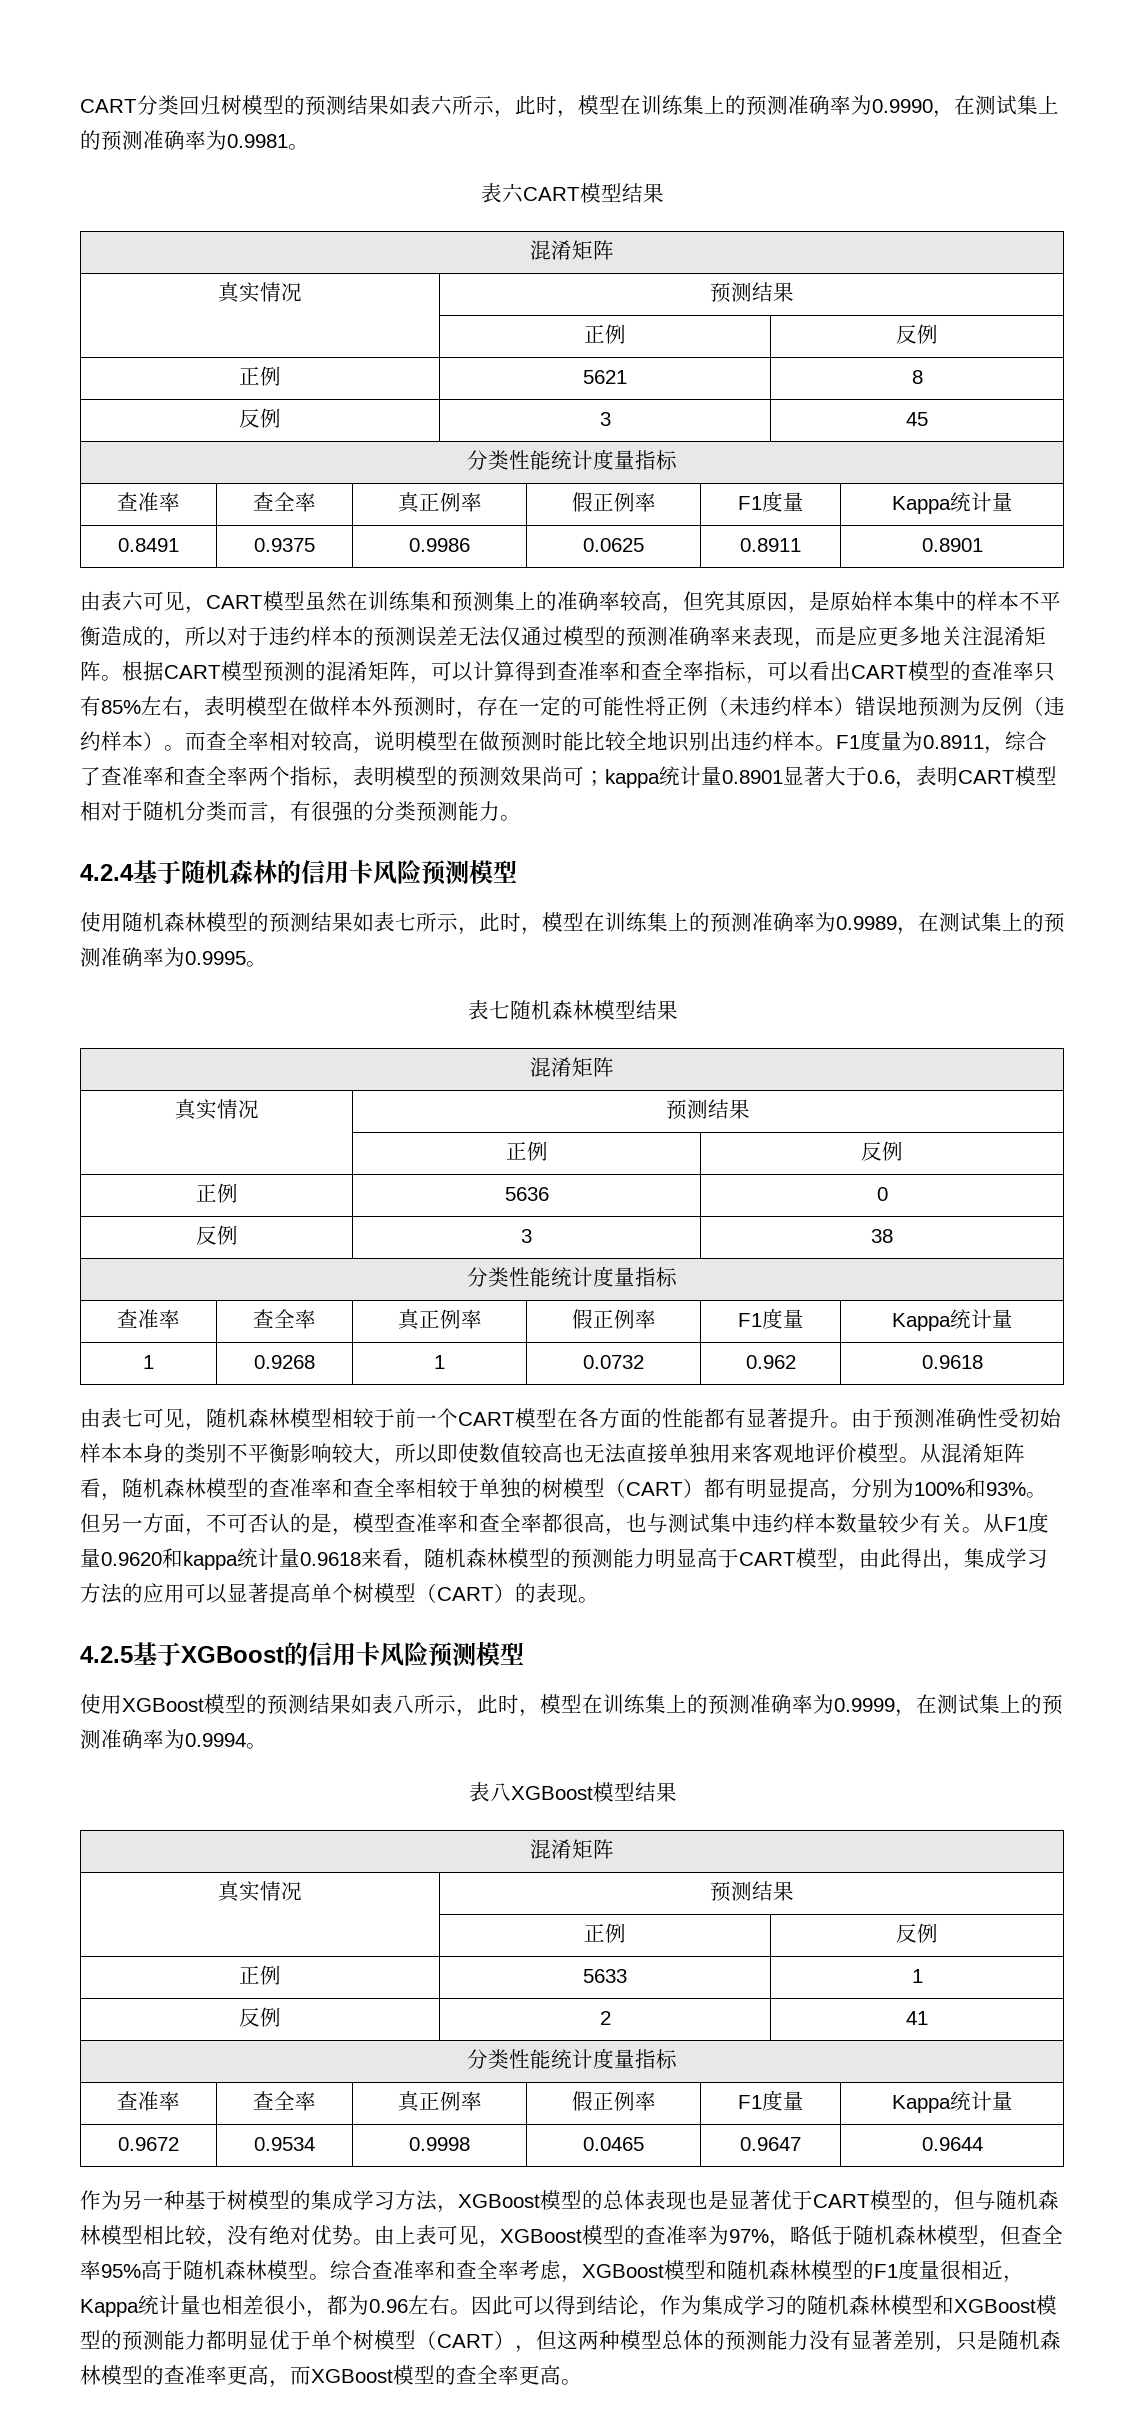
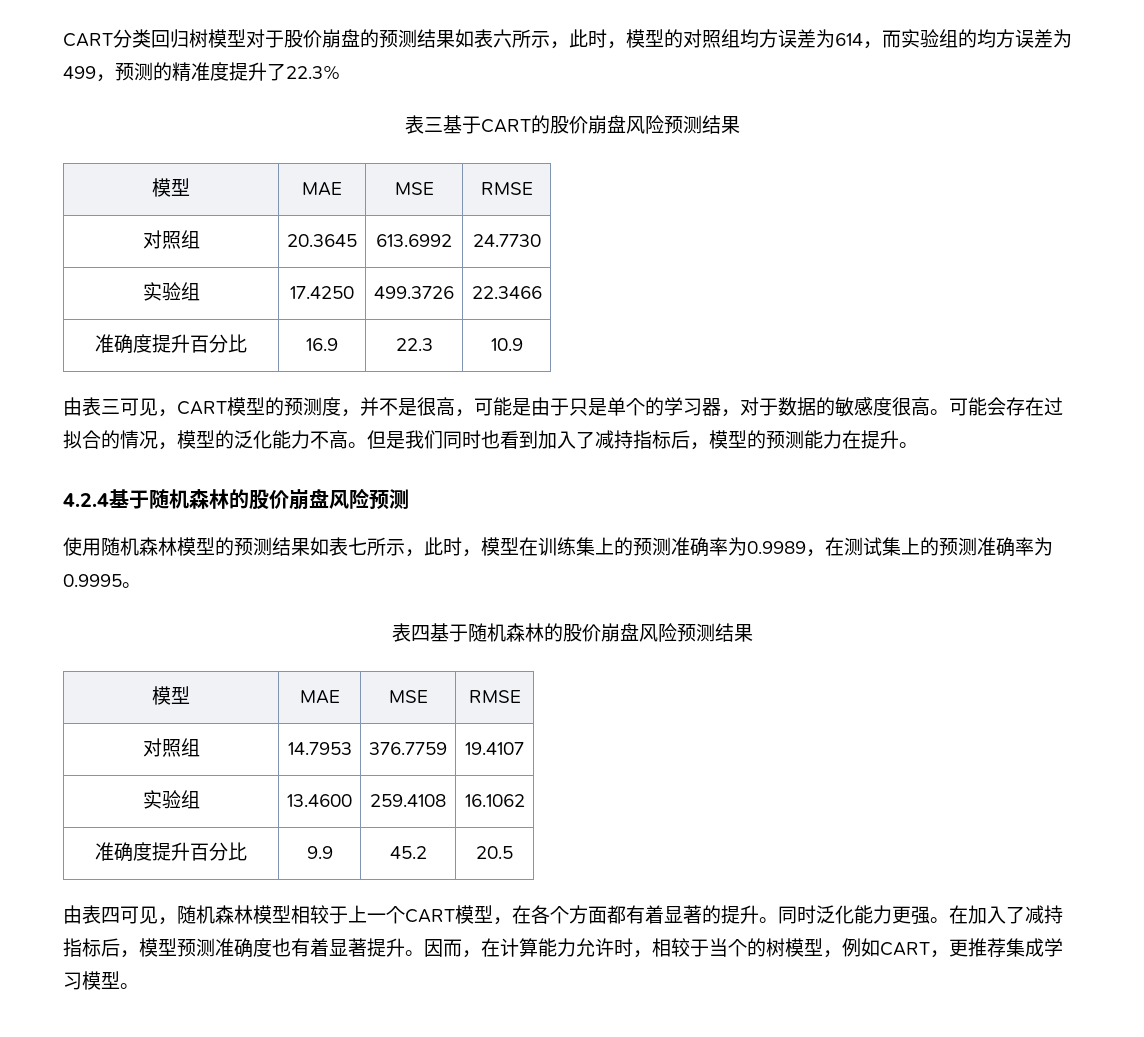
(284, 104) none -> [246,29,360,48] 对于股价崩盘
[620,95,1059,118] [80,130,309,151] [481,183,664,203] [530,240,614,260] [218,282,302,303] [709,282,794,303] [584,324,626,344] [896,324,938,344] [239,366,281,386] [583,370,627,384] [911,370,923,384] [239,408,281,428] [599,412,611,426] [906,412,928,426] [467,449,678,470] [117,492,180,512] [253,492,316,512] [397,492,482,513] [571,492,656,512] [737,491,804,512] [891,492,1013,514] [118,538,179,552] [254,538,315,552] [409,538,470,552] [583,538,644,552] [740,538,801,552] [921,538,983,552] [80,591,143,611] 在训练集上的预测准确率为0.9990，在测试集上的预测准确率为0.9981。 // 表六CART模型结果 // 混淆矩阵 // 真实情况 | 预测结果 // | 正例 | 反例 // 正例 | 5621 | 8 // 反例 | 3 | 45 // 分类性能统计度量指标 // 查准率 | 查全率 | 真正例率 | 假正例率 | F1度量 | Kappa统计量 // 0.8491 | 0.9375 | 0.9986 | 0.0625 | 0.8911 | 0.8901 // 由表六 -> [664,29,1072,49] [63,62,341,82] [404,115,740,134] [152,178,190,197] [302,182,342,196] [394,182,434,195] [480,182,533,195] [142,230,200,249] [287,234,357,247] [376,234,452,247] [472,234,541,247] [142,282,200,301] [290,286,354,299] [374,286,454,299] [471,286,542,299] [95,334,247,354] [306,338,338,351] [395,338,433,351] [490,338,523,351] [63,397,120,416] 的对照组均方误差为614，而实验组的均方误差为499，预测的精准度提升了22.3% // 表三基于CART的股价崩盘风险预测结果 // 模型 | MAE | MSE | RMSE // 对照组 | 20.3645 | 613.6992 | 24.7730 // 实验组 | 17.4250 | 499.3726 | 22.3466 // 准确度提升百分比 | 16.9 | 22.3 | 10.9 // 由表三
[305,591,1061,614] [80,626,1046,649] [80,661,1055,684] [80,696,1065,719] [80,730,1047,754] [80,766,1057,789] [80,801,500,824] 虽然在训练集和预测集上的准确率较高，但究其原因，是原始样本集中的样本不平衡造成的，所以对于违约样本的预测误差无法仅通过模型的预测准确率来表现，而是应更多地关注混淆矩阵。根据CART模型预测的混淆矩阵，可以计算得到查准率和查全率指标，可以看出CART模型的查准率只有85%左右，表明模型在做样本外预测时，存在一定的可能性将正例（未违约样本）错误地预测为反例（违约样本）。而查全率相对较高，说明模型在做预测时能比较全地识别出违约样本。F1度量为0.8911，综合了查准率和查全率两个指标，表明模型的预测效果尚可；kappa统计量0.8901显著大于0.6，表明CART模型相对于随机分类而言，有很强的分类预测能力 -> [265,397,1063,417] [63,430,899,450] 的预测度，并不是很高，可能是由于只是单个的学习器，对于数据的敏感度很高。可能会存在过拟合的情况，模型的泛化能力不高。但是我们同时也看到加入了减持指标后，模型的预测能力在提升
[301,860,517,885] 信用卡风险预测模型 -> [249,488,409,510] 股价崩盘风险预测
[488,1000,678,1020] [530,1057,614,1077] [174,1099,259,1120] [666,1099,750,1120] [505,1141,548,1161] [861,1141,903,1161] [195,1183,238,1203] [504,1187,549,1201] [876,1187,888,1201] [195,1225,238,1245] [521,1229,532,1243] [871,1229,893,1243] [467,1266,678,1287] [117,1309,180,1329] [253,1309,316,1329] [397,1309,482,1330] [571,1309,656,1329] [737,1308,804,1329] [891,1309,1013,1331] [143,1355,154,1369] [254,1355,315,1369] [434,1355,445,1369] [583,1355,644,1369] [745,1355,796,1369] [921,1355,983,1369] [80,1408,143,1428] 七随机森林模型结果 // 混淆矩阵 // 真实情况 | 预测结果 // | 正例 | 反例 // 正例 | 5636 | 0 // 反例 | 3 | 38 // 分类性能统计度量指标 // 查准率 | 查全率 | 真正例率 | 假正例率 | F1度量 | Kappa统计量 // 1 | 0.9268 | 1 | 0.0732 | 0.962 | 0.9618 // 由表七 -> [410,623,753,642] [152,686,190,705] [299,690,340,704] [388,690,428,703] [468,690,521,703] [142,738,200,757] [287,742,352,755] [369,742,447,755] [465,742,524,755] [142,790,200,809] [287,794,352,807] [370,794,446,807] [464,794,525,807] [95,842,247,862] [306,846,333,859] [389,846,427,859] [476,846,513,859] [63,905,120,924] 四基于随机森林的股价崩盘风险预测结果 // 模型 | MAE | MSE | RMSE // 对照组 | 14.7953 | 376.7759 | 19.4107 // 实验组 | 13.4600 | 259.4108 | 16.1062 // 准确度提升百分比 | 9.9 | 45.2 | 20.5 // 由表四
[395,1408,416,1428] 前 -> [348,905,367,923] 上
[557,1408,1062,1429] [80,1443,1025,1466] [80,1478,1047,1501] [80,1512,1049,1536] [80,1548,1048,1571] [80,1583,599,1604] [80,1642,524,1667] [80,1694,1063,1717] [80,1729,267,1749] [468,1782,677,1802] [530,1839,614,1859] [218,1881,302,1902] [709,1881,794,1902] [584,1923,626,1943] [896,1923,938,1943] [239,1965,281,1985] [583,1969,627,1983] [911,1969,923,1983] [239,2007,281,2027] [599,2011,611,2025] [906,2011,928,2025] [467,2048,678,2069] [117,2091,180,2111] [253,2091,316,2111] [397,2091,482,2112] [571,2091,656,2111] [737,2090,804,2111] [891,2091,1013,2113] [118,2137,179,2151] [254,2137,315,2151] [409,2137,470,2151] [583,2137,644,2151] [740,2137,801,2151] [921,2137,983,2151] [80,2190,1059,2213] [80,2225,1063,2248] [80,2259,1024,2283] [80,2295,1057,2318] [80,2330,1061,2353] [80,2365,561,2388] 在各方面的性能都有显著提升。由于预测准确性受初始样本本身的类别不平衡影响较大，所以即使数值较高也无法直接单独用来客观地评价模型。从混淆矩阵看，随机森林模型的查准率和查全率相较于单独的树模型（CART）都有明显提高，分别为100%和93%。但另一方面，不可否认的是，模型查准率和查全率都很高，也与测试集中违约样本数量较少有关。从F1度量0.9620和kappa统计量0.9618来看，随机森林模型的预测能力明显高于CART模型，由此得出，集成学习方法的应用可以显著提高单个树模型（CART）的表现。 // 4.2.5基于XGBoost的信用卡风险预测模型 // 使用XGBoost模型的预测结果如表八所示，此时，模型在训练集上的预测准确率为0.9999，在测试集上的预测准确率为0.9994。 // 表八XGBoost模型结果 // 混淆矩阵 // 真实情况 | 预测结果 // | 正例 | 反例 // 正例 | 5633 | 1 // 反例 | 2 | 41 // 分类性能统计度量指标 // 查准率 | 查全率 | 真正例率 | 假正例率 | F1度量 | Kappa统计量 // 0.9672 | 0.9534 | 0.9998 | 0.0465 | 0.9647 | 0.9644 // 作为另一种基于树模型的集成学习方法，XGBoost模型的总体表现也是显著优于CART模型的，但与随机森林模型相比较，没有绝对优势。由上表可见，XGBoost模型的查准率为97%，略低于随机森林模型，但查全率95%高于随机森林模型。综合查准率和查全率考虑，XGBoost模型和随机森林模型的F1度量很相近，Kappa统计量也相差很小，都为0.96左右。因此可以得到结论，作为集成学习的随机森林模型和XGBoost模型的预测能力都明显优于单个树模型（CART），但这两种模型总体的预测能力没有显著差别，只是随机森林模型的查准率更高，而XGBoost模型的查全率更高 -> [493,905,1063,925] [63,938,1063,958] [63,971,120,990] ，在各个方面都有着显著的提升。同时泛化能力更强。在加入了减持指标后，模型预测准确度也有着显著提升。因而，在计算能力允许时，相较于当个的树模型，例如CART，更推荐集成学习模型

